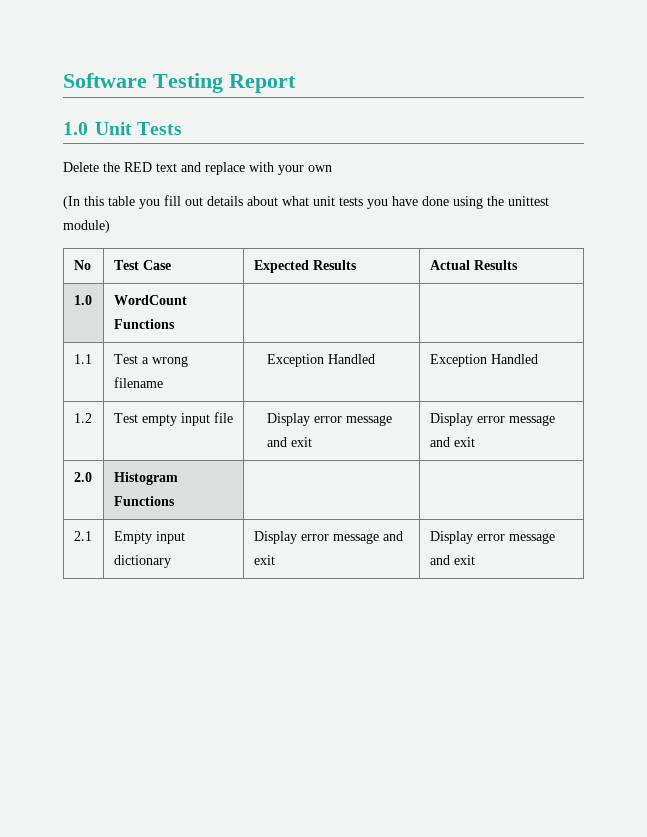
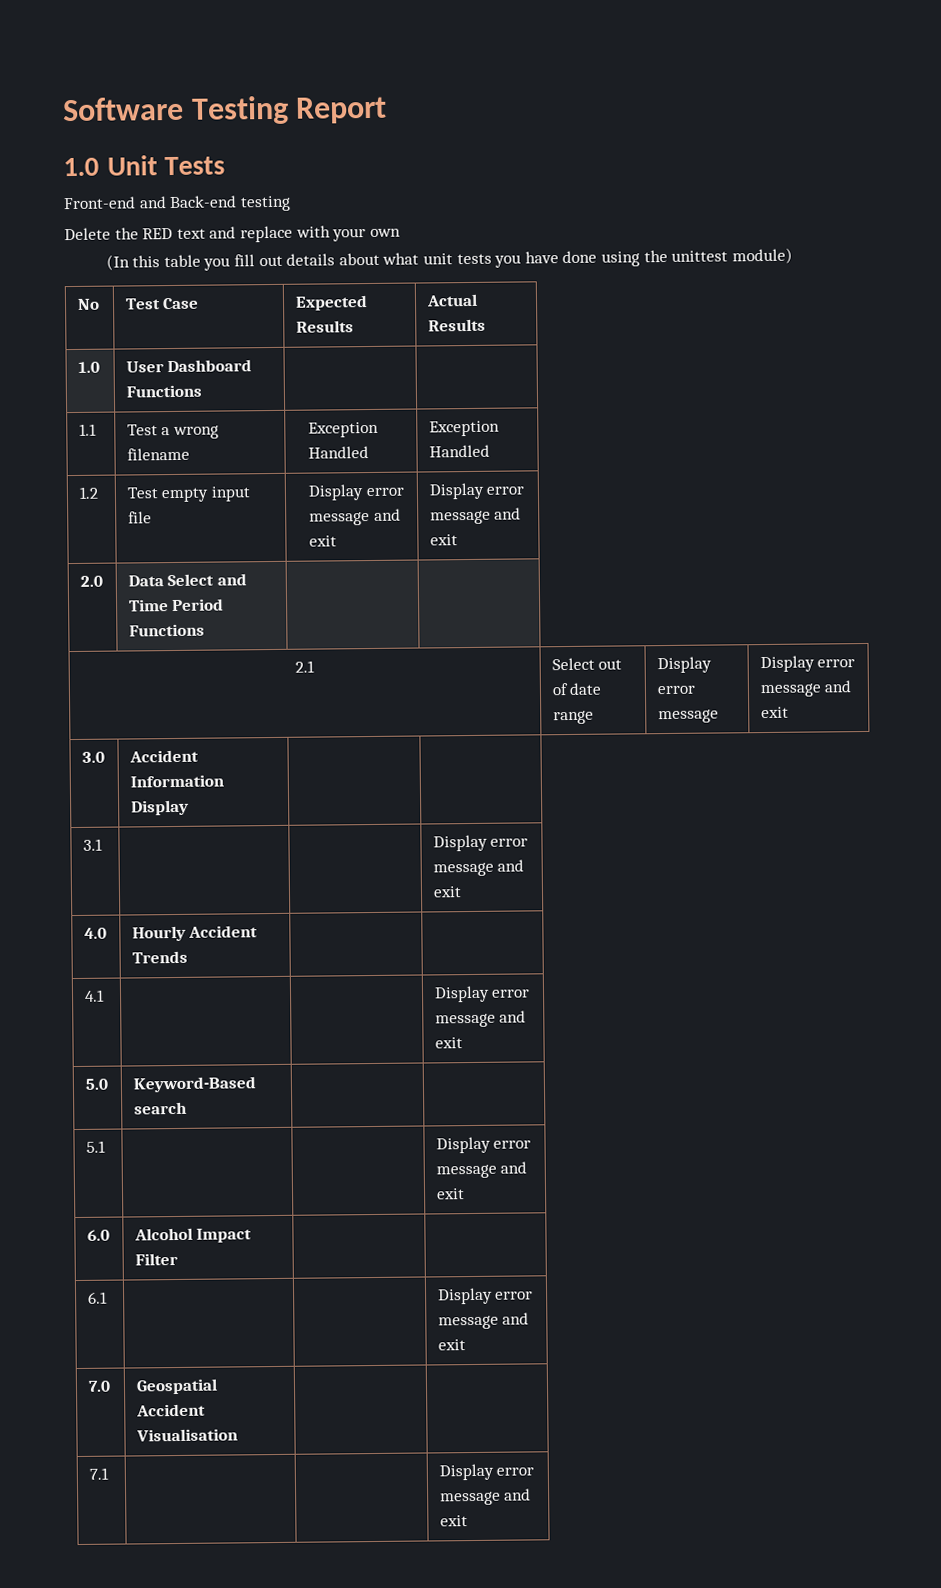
(183, 128) none -> [63,195,291,212] // Front-end and Back-end testing
[113,295,187,305] WordCount -> [125,359,253,373] User Dashboard
[113,472,178,485] [113,496,175,506] [73,531,92,541] [113,531,185,544] [113,555,171,568] [253,531,403,544] [253,555,275,565] [429,531,555,544] [429,555,475,565] Histogram Functions | | // 2.1 | Empty input dictionary | Display error message and exit | Display error message and exit -> [127,573,248,587] [128,598,225,612] [128,623,205,637] [295,660,315,673] [551,657,623,671] [551,682,603,696] [552,710,594,725] [656,656,712,674] [656,685,695,695] [657,709,719,724] [759,655,856,673] [759,680,852,698] [760,706,789,719] [81,751,105,763] [128,749,199,763] [129,774,224,788] [130,799,189,816] [82,838,103,851] [432,834,529,852] [432,859,525,877] [432,886,462,898] [83,927,107,939] [131,925,259,942] [131,950,188,964] [83,989,105,1002] [433,985,531,1003] [434,1010,527,1028] [434,1037,463,1049] [84,1078,108,1090] [132,1076,256,1093] [133,1101,187,1115] [85,1140,106,1153] [435,1136,532,1154] [435,1161,528,1179] [435,1188,465,1200] [86,1229,110,1241] [133,1227,253,1243] [134,1252,178,1266] [87,1291,108,1304] [437,1287,534,1305] [437,1312,530,1330] [437,1339,466,1351] [87,1380,111,1392] [135,1378,218,1395] [135,1403,206,1417] [135,1428,238,1442] [88,1467,109,1480] [438,1463,535,1481] [439,1488,532,1506] [439,1515,468,1527] Data Select and Time Period Functions | | // 2.1 | Select out of date range | Display error message | Display error message and exit // 3.0 | Accident Information Display | | // 3.1 | | | Display error message and exit // 4.0 | Hourly Accident Trends | | // 4.1 | | | Display error message and exit // 5.0 | Keyword-Based search | | // 5.1 | | | Display error message and exit // 6.0 | Alcohol Impact Filter | | // 6.1 | | | Display error message and exit // 7.0 | Geospatial Accident Visualisation | | // 7.1 | | | Display error message and exit

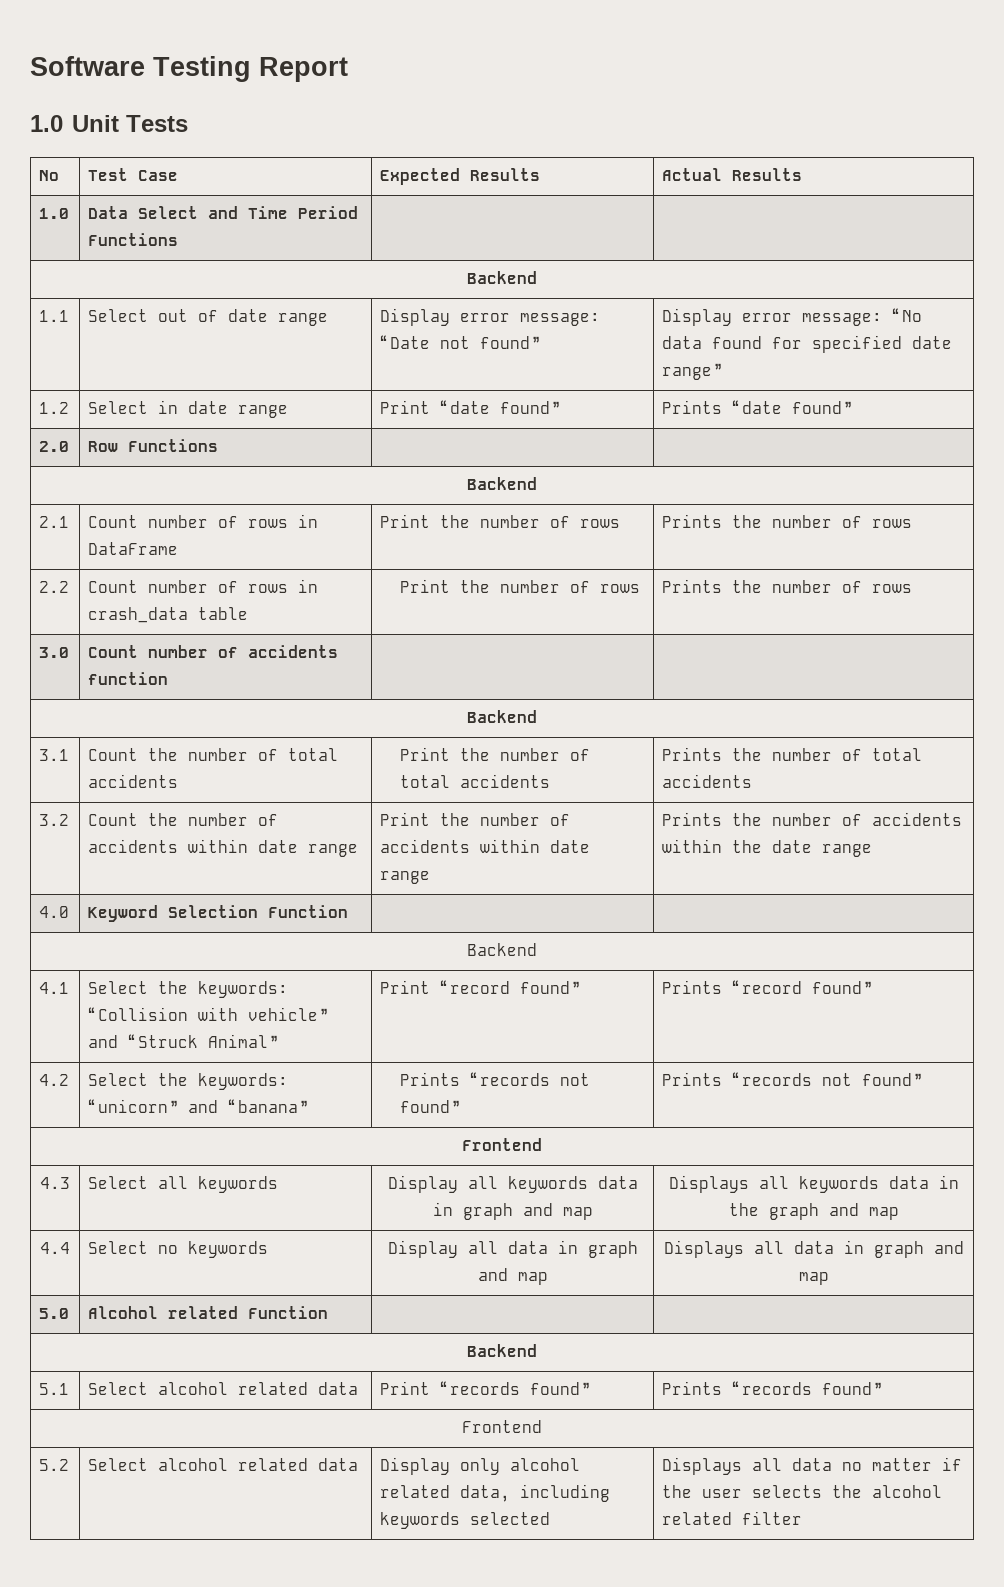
[63,195,291,212] [64,225,401,243] [105,247,793,271] // Front-end and Back-end testing // Delete the RED text and replace with your own // (In this table you fill out details about what unit tests you have done using the unittest module) -> (188, 123) none
[125,359,253,373] [125,384,202,398] [78,423,97,436] [126,424,220,439] [126,447,190,461] [308,421,380,438] [308,446,370,459] [428,420,500,437] [428,444,490,458] [78,486,98,499] [126,486,252,503] [127,511,152,524] [308,484,404,501] [309,508,401,526] [309,535,338,547] [428,482,525,500] [429,507,522,525] [429,534,458,546] [79,575,103,587] | User Dashboard Functions | | // 1.1 | Test a wrong filename | Exception Handled | Exception Handled // 1.2 | Test empty input file | Display error message and exit | Display error message and exit // 2.0 -> (70, 213) none
[295,660,315,673] 2.1 -> [467,271,537,284] [39,310,70,322] Backend // 1.1
[657,709,719,724] [759,655,856,673] [759,680,852,698] [760,706,789,719] [81,751,105,763] [128,749,199,763] [129,774,224,788] [130,799,189,816] [82,838,103,851] [432,834,529,852] [432,859,525,877] [432,886,462,898] [83,927,107,939] [131,925,259,942] [131,950,188,964] [83,989,105,1002] [433,985,531,1003] [434,1010,527,1028] [434,1037,463,1049] [84,1078,108,1090] [132,1076,256,1093] [133,1101,187,1115] [85,1140,106,1153] [435,1136,532,1154] [435,1161,528,1179] [435,1188,465,1200] [86,1229,110,1241] [133,1227,253,1243] [134,1252,178,1266] [87,1291,108,1304] [437,1287,534,1305] [437,1312,530,1330] [437,1339,466,1351] [87,1380,111,1392] [135,1378,218,1395] [135,1403,206,1417] [135,1428,238,1442] [88,1467,109,1480] [438,1463,535,1481] [439,1488,532,1506] [439,1515,468,1527] message | Display error message and exit // 3.0 | Accident Information Display | | // 3.1 | | | Display error message and exit // 4.0 | Hourly Accident Trends | | // 4.1 | | | Display error message and exit // 5.0 | Keyword-Based search | | // 5.1 | | | Display error message and exit // 6.0 | Alcohol Impact Filter | | // 6.1 | | | Display error message and exit // 7.0 | Geospatial Accident Visualisation | | // 7.1 | | | Display error message and exit -> [520,313,601,326] [380,335,541,349] [662,308,923,326] [662,335,953,353] [662,363,723,380] [39,402,70,414] [88,400,289,418] [380,400,561,414] [662,400,853,414] [39,441,70,452] [88,439,219,452] [467,477,537,490] [39,516,70,528] [88,514,319,528] [88,542,179,555] [380,514,621,528] [662,514,913,528] [39,581,70,593] [88,579,319,593] [88,607,249,623] [399,579,640,593] [662,579,913,593] [39,647,70,658] [88,645,339,658] [88,672,169,685] [467,710,537,723] [39,749,70,761] [88,748,339,761] [88,774,179,788] [399,747,590,761] [399,774,550,788] [662,747,923,761] [662,774,753,788] [39,814,70,826] [88,813,279,826] [88,839,359,857] [380,812,571,826] [380,839,591,853] [380,871,431,884] [662,812,963,826] [662,839,873,857] [39,906,70,918] [88,905,349,922] [467,943,537,956] [39,982,70,994] [88,981,289,998] [88,1007,329,1021] [88,1034,279,1048] [380,980,581,994] [662,980,873,994] [39,1074,70,1086] [88,1073,289,1090] [88,1099,309,1113] [399,1072,590,1086] [399,1100,460,1113] [662,1072,923,1086] [462,1138,542,1151] [40,1177,70,1189] [88,1176,279,1193] [387,1175,638,1193] [432,1202,593,1220] [668,1175,959,1193] [728,1203,899,1220] [40,1242,70,1254] [88,1241,269,1258] [387,1240,638,1258] [477,1268,548,1285] [663,1240,964,1258] [798,1272,829,1285] [39,1308,70,1319] [88,1306,329,1319] [467,1344,537,1357] [39,1383,70,1395] [88,1382,359,1395] [380,1381,591,1395] [662,1381,883,1395] [462,1420,542,1433] [39,1459,70,1471] [88,1458,359,1471] [380,1457,581,1475] [380,1484,611,1502] [380,1512,551,1529] [662,1457,963,1475] [662,1485,943,1498] [662,1511,803,1525] message: “Date not found” | Display error message: “No data found for specified date range” // 1.2 | Select in date range | Print “date found” | Prints “date found” // 2.0 | Row Functions | | // Backend // 2.1 | Count number of rows in DataFrame | Print the number of rows | Prints the number of rows // 2.2 | Count number of rows in crash_data table | Print the number of rows | Prints the number of rows // 3.0 | Count number of accidents function | | // Backend // 3.1 | Count the number of total accidents | Print the number of total accidents | Prints the number of total accidents // 3.2 | Count the number of accidents within date range | Print the number of accidents within date range | Prints the number of accidents within the date range // 4.0 | Keyword Selection Function | | // Backend // 4.1 | Select the keywords: “Collision with vehicle” and “Struck Animal” | Print “record found” | Prints “record found” // 4.2 | Select the keywords: “unicorn” and “banana” | Prints “records not found” | Prints “records not found” // Frontend // 4.3 | Select all keywords | Display all keywords data in graph and map | Displays all keywords data in the graph and map // 4.4 | Select no keywords | Display all data in graph and map | Displays all data in graph and map // 5.0 | Alcohol related Function | | // Backend // 5.1 | Select alcohol related data | Print “records found” | Prints “records found” // Frontend // 5.2 | Select alcohol related data | Display only alcohol related data, including keywords selected | Displays all data no matter if the user selects the alcohol related filter

